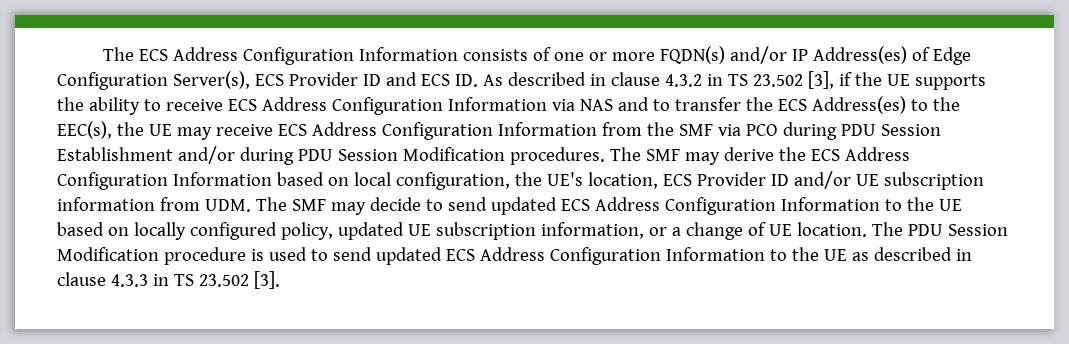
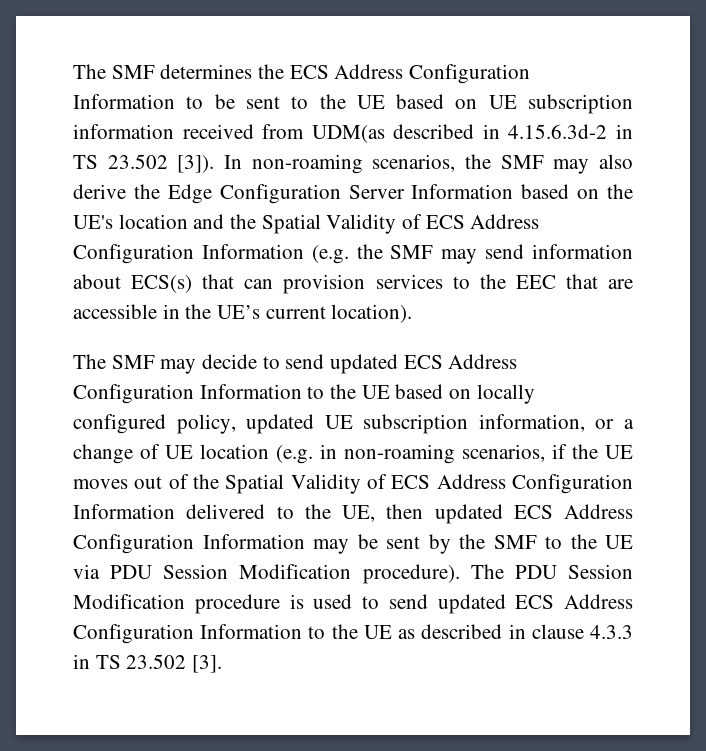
[102,46,971,65] [57,71,986,90] [57,96,960,115] [57,121,941,140] [57,146,774,165] The ECS Address Configuration Information consists of one or more FQDN(s) and/or IP Address(es) of Edge Configuration Server(s), ECS Provider ID and ECS ID. As described in clause 4.3.2 in TS 23.502 [3], if the UE supports the ability to receive ECS Address Configuration Information via NAS and to transfer the ECS Address(es) to the EEC(s), the UE may receive ECS Address Configuration Information from the SMF via PCO during PDU Session Establishment and/or during PDU Session Modification procedures. The SMF may derive -> [73,64,253,79] The SMF determines
[276,171,984,190] [57,197,251,212] based on local configuration, the UE's location, ECS Provider ID and/or UE subscription information from UDM. -> [186,94,633,114] [73,124,633,143] [73,154,633,174] [73,184,633,204] [73,214,540,234] [73,244,633,264] [73,274,634,294] [73,304,413,323] to be sent to the UE based on UE subscription information received from UDM(as described in 4.15.6.3d-2 in TS 23.502 [3]). In non-roaming scenarios, the SMF may also derive the Edge Configuration Server Information based on the UE's location and the Spatial Validity of ECS Address Configuration Information (e.g. the SMF may send information about ECS(s) that can provision services to the EEC that are accessible in the UE’s current location). //
[796,222,867,237] location. -> [200,444,633,464] [73,474,633,494] [73,504,633,524] [73,534,633,554] [73,564,460,584] location (e.g. in non-roaming scenarios, if the UE moves out of the Spatial Validity of ECS Address Configuration Information delivered to the UE, then updated ECS Address Configuration Information may be sent by the SMF to the UE via PDU Session Modification procedure).

